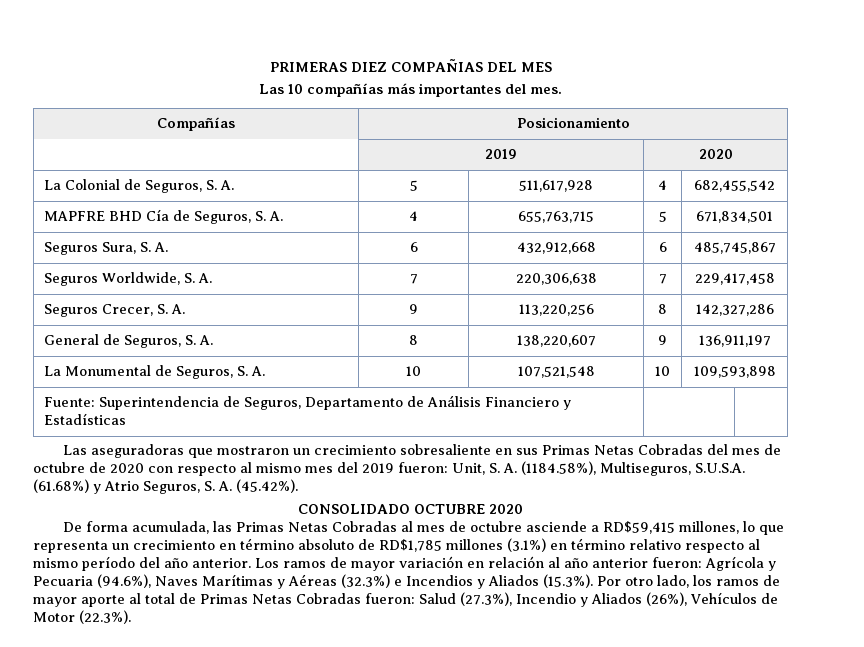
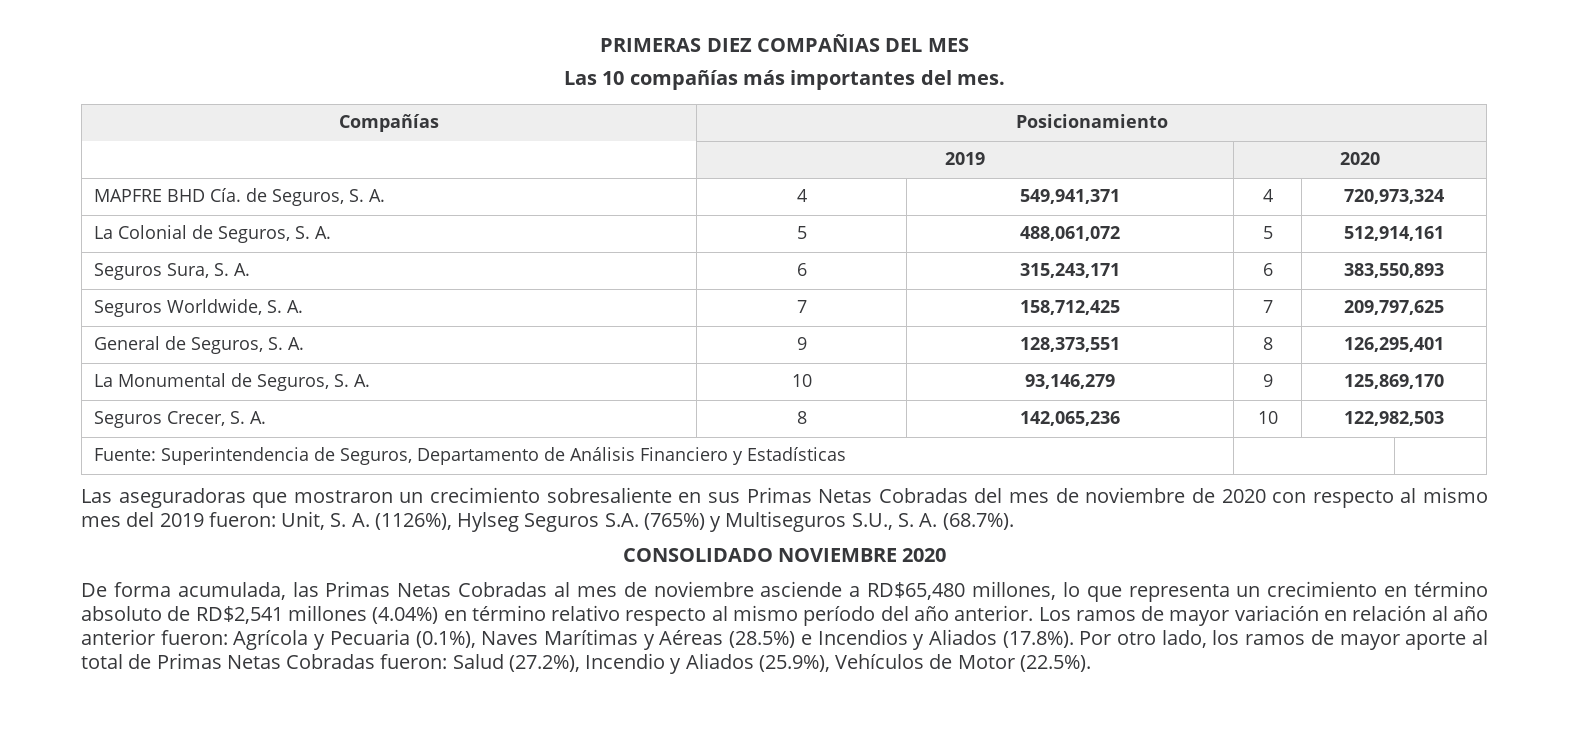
(733, 154) none -> [93,188,385,206] [796,189,807,202] [1020,189,1120,204] [1262,189,1273,202] [1344,189,1444,204] // MAPFRE BHD Cía. de Seguros, S. A. | 4 | 549,941,371 | 4 | 720,973,324
[519,180,593,192] [658,180,667,190] [694,180,775,192] [44,209,284,224] [409,211,418,221] [518,211,594,223] [658,211,667,222] [696,211,773,223] 511,617,928 | 4 | 682,455,542 // MAPFRE BHD Cía de Seguros, S. A. | 4 | 655,763,715 | 5 | 671,834,501 -> [1020,226,1120,241] [1262,226,1273,239] [1344,226,1444,241] 488,061,072 | 5 | 512,914,161
[516,242,596,254] [658,242,667,252] [693,242,776,254] 432,912,668 | 6 | 485,745,867 -> [1020,263,1120,278] [1262,263,1273,276] [1344,263,1444,278] 315,243,171 | 6 | 383,550,893
[515,273,597,285] [658,274,667,284] [694,273,775,285] [44,304,186,317] [409,304,418,314] [518,304,594,316] [658,304,667,314] [695,304,774,316] 220,306,638 | 7 | 229,417,458 // Seguros Crecer, S. A. | 9 | 113,220,256 | 8 | 142,327,286 -> [1020,300,1120,315] [1262,300,1273,313] [1344,300,1444,315] 158,712,425 | 7 | 209,797,625
[409,335,418,345] [516,335,596,347] [658,335,667,345] [698,335,771,347] | 8 | 138,220,607 | 9 | 136,911,197 -> [796,337,807,350] [1020,337,1120,352] [1262,337,1273,350] [1344,337,1444,352] | 9 | 128,373,551 | 8 | 126,295,401
[517,366,595,378] [655,366,670,376] [693,366,776,378] 107,521,548 | 10 | 109,593,898 -> [1025,374,1115,389] [1262,374,1273,387] [1344,374,1444,389] [93,411,266,428] [796,411,807,424] [1020,411,1120,426] [1257,411,1278,424] [1344,411,1444,426] 93,146,279 | 9 | 125,869,170 // Seguros Crecer, S. A. | 8 | 142,065,236 | 10 | 122,982,503
[33,462,85,473] octubre -> [1085,487,1186,503] noviembre
[521,461,745,476] [33,479,298,494] (1184.58%), Multiseguros, S.U.S.A. (61.68%) y Atrio Seguros, S. A. (45.42%). -> [374,511,1014,532] (1126%), Hylseg Seguros S.A. (765%) y Multiseguros S.U., S. A. (68.7%).
[414,504,485,514] OCTUBRE -> [778,548,897,562] NOVIEMBRE
[469,521,522,532] octubre -> [653,581,754,597] noviembre
[602,521,675,534] RD$59,415 -> [867,582,966,600] RD$65,480
[379,538,546,552] RD$1,785 millones (3.1%) -> [195,605,439,624] RD$2,541 millones (4.04%)
[97,574,151,588] (94.6%), -> [415,631,476,648] (0.1%),
[341,574,390,588] (32.3%) -> [729,631,796,648] (28.5%)
[543,574,593,588] (15.3%). -> [1002,631,1074,648] (17.8%).
[460,592,512,606] (27.3%), -> [508,655,580,672] (27.2%),
[646,592,687,606] (26%), -> [758,655,830,672] (25.9%),
[79,610,131,624] (22.3%). -> [1019,655,1091,672] (22.5%).

